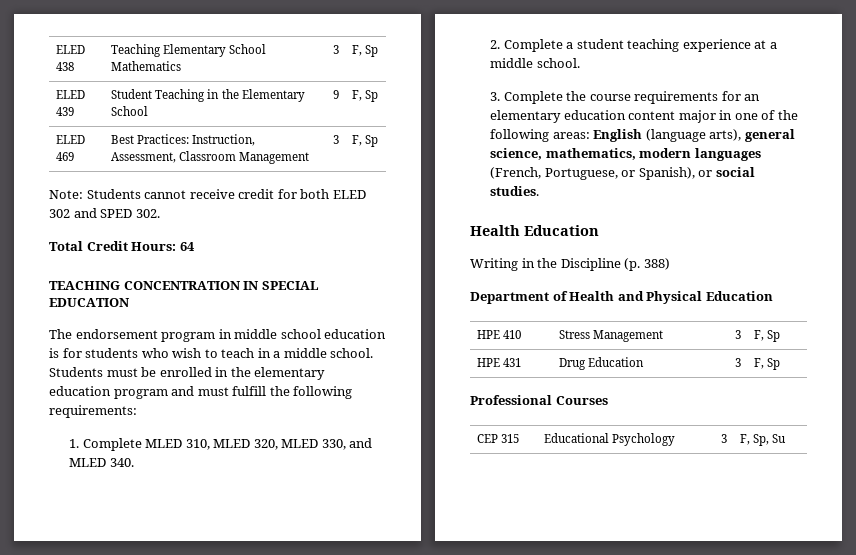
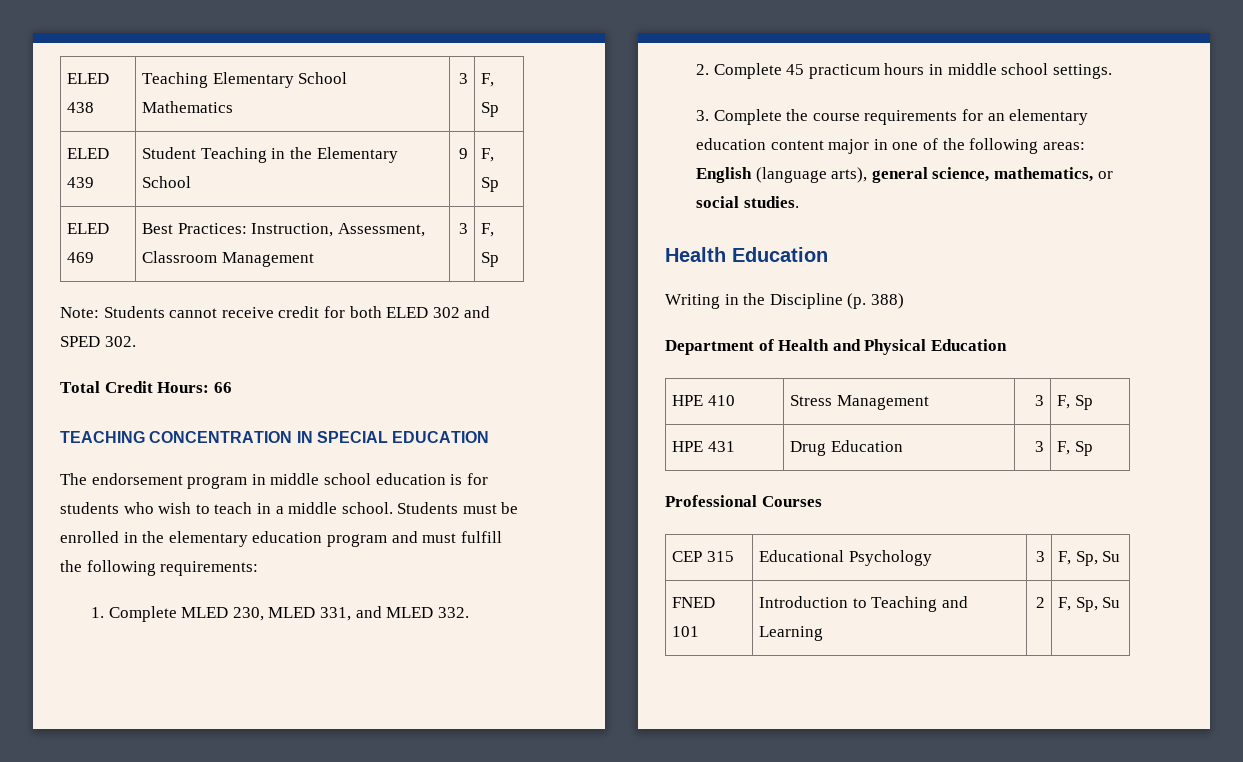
[179,242,195,251] 64 -> [213,382,232,393] 66
[185,439,346,450] 310, MLED 320, MLED 330, -> [232,607,352,621] 230, MLED 331,
[109,458,134,467] 340. -> [437,607,469,618] 332.
[566,39,777,52] [490,58,580,68] a student teaching experience at a middle school. -> [786,63,1112,79] 45 practicum hours in middle school settings.
[639,148,761,161] [490,167,695,180] modern languages (French, Portuguese, or Spanish), -> (1094, 174) none
(787, 438) none -> [672,597,716,608] [672,626,700,637] [759,596,969,612] [759,626,824,641] [1035,597,1045,608] [1058,597,1121,612] // FNED 101 | Introduction to Teaching and Learning | 2 | F, Sp, Su

